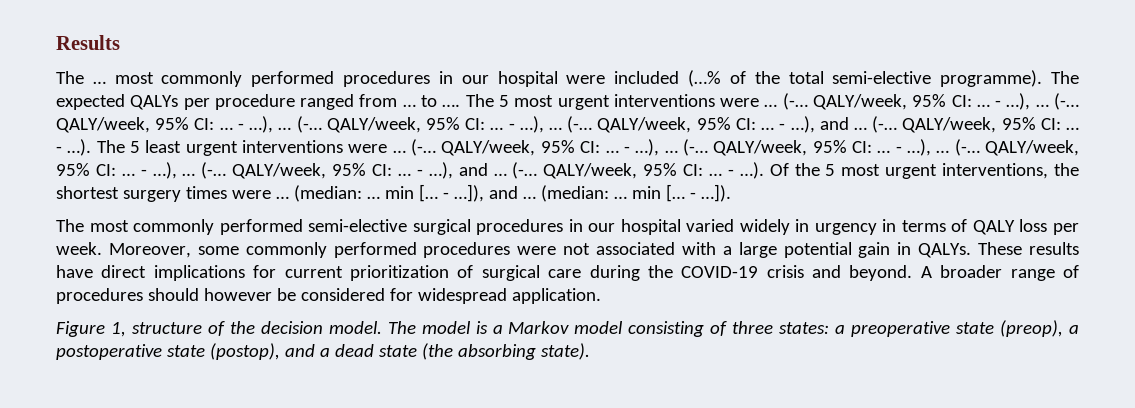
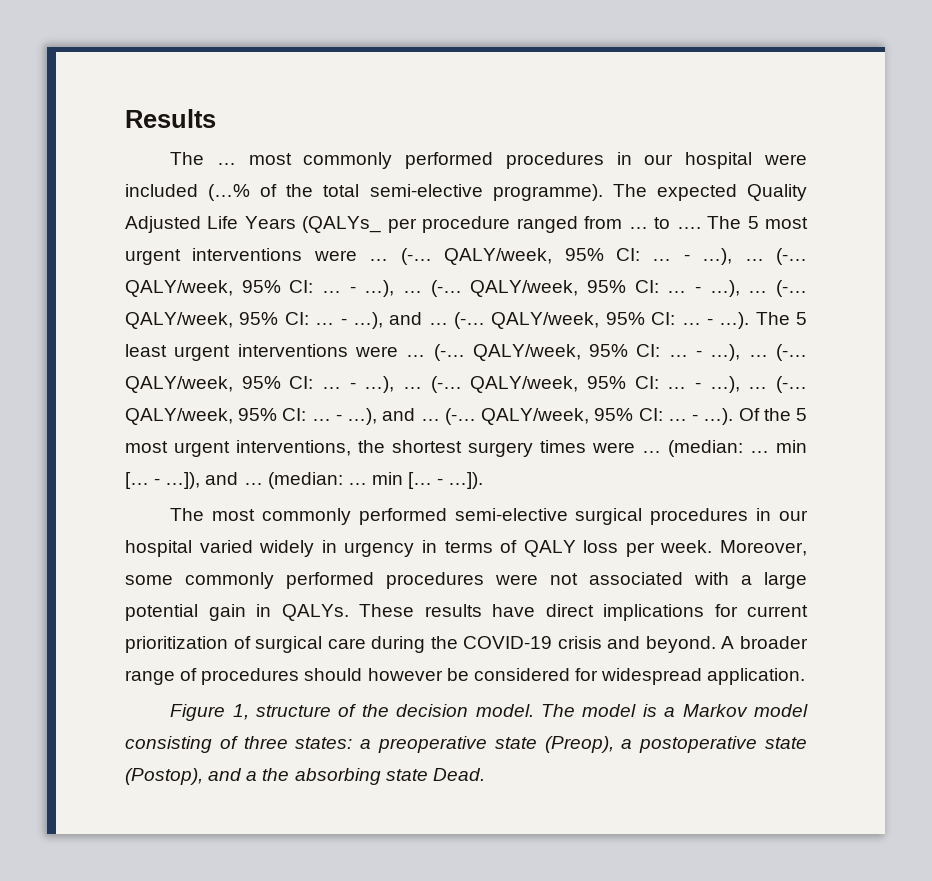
[130,95,179,110] QALYs -> [747,184,807,201] [125,216,382,233] Quality Adjusted Life Years (QALYs_
[1000,320,1064,337] (preop), -> [544,736,614,753] (Preop),
[209,343,280,360] (postop), -> [125,768,203,785] (Postop),
[334,343,590,360] dead state (the absorbing state). -> [262,768,485,785] the absorbing state Dead.

